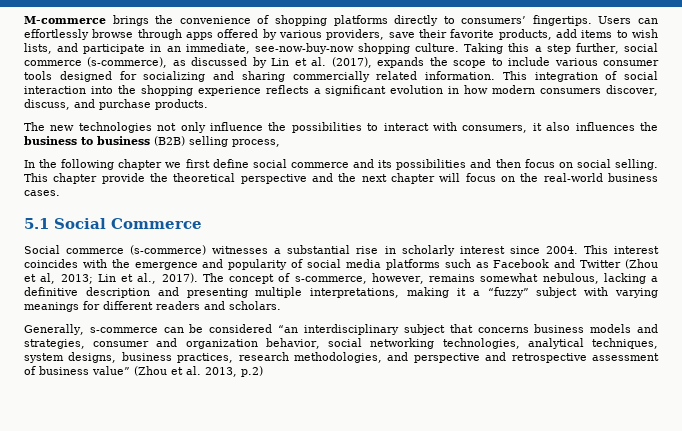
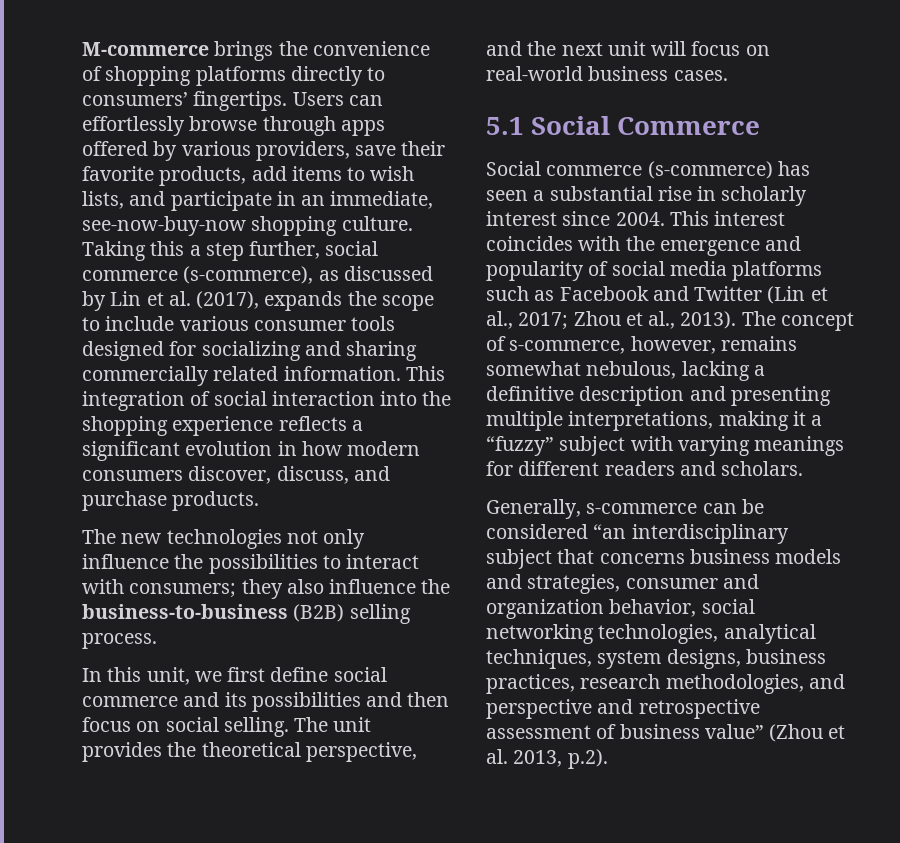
[462,122,658,133] [24,136,150,145] consumers, it also influences the business to business -> [129,579,451,599] [82,604,288,619] consumers; they also influence the business-to-business
[232,139,280,147] process, -> [82,633,157,649] process.
[39,159,163,170] the following chapter -> [107,667,190,685] this unit,
[24,173,145,184] This chapter provide -> [294,717,372,732] [82,742,162,762] The unit provides
[240,174,307,184] perspective -> [305,742,417,762] perspective,
[390,173,435,184] chapter -> [607,41,646,56] unit
[520,173,539,182] the -> (770, 50) none
[212,246,269,254] witnesses -> [777,161,810,176] [486,190,528,201] has seen
[625,259,659,269] [24,273,198,284] (Zhou et al, 2013; Lin et al., 2017). -> [767,286,828,304] [486,311,737,330] (Lin et al., 2017; Zhou et al., 2013).
[241,366,263,377] p.2) -> [567,749,608,769] p.2).

